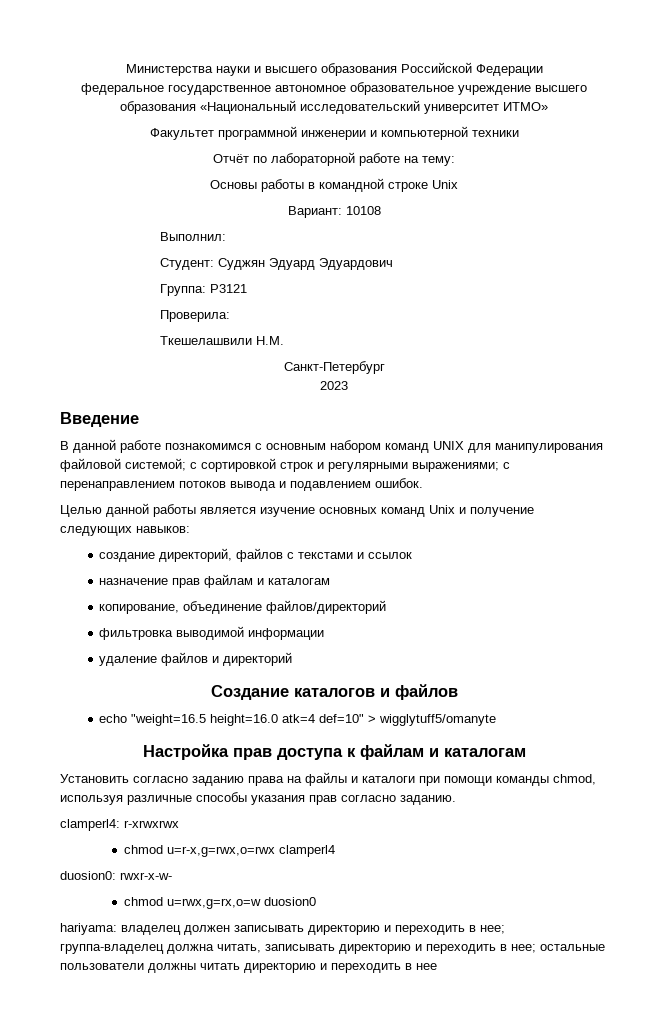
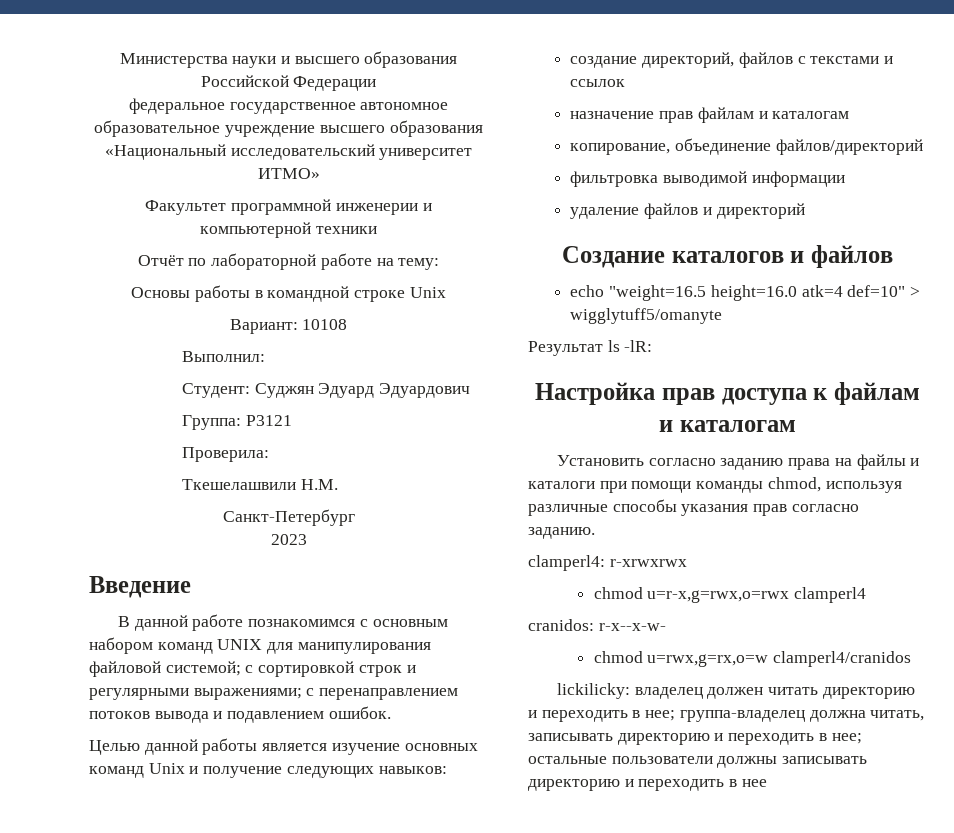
(497, 720) none -> [528,340,653,356] // Результат ls -lR:
[60,871,172,880] duosion0: rwxr-x-w- -> [528,619,666,631] cranidos: r-x--x-w-
[264,897,317,906] [60,923,117,935] duosion0 // hariyama: -> [773,651,912,667] [556,683,630,699] clamperl4/cranidos // lickilicky:
[234,925,304,932] записывать -> [768,687,819,695] читать
[200,963,240,970] читать -> [782,756,868,764] записывать

